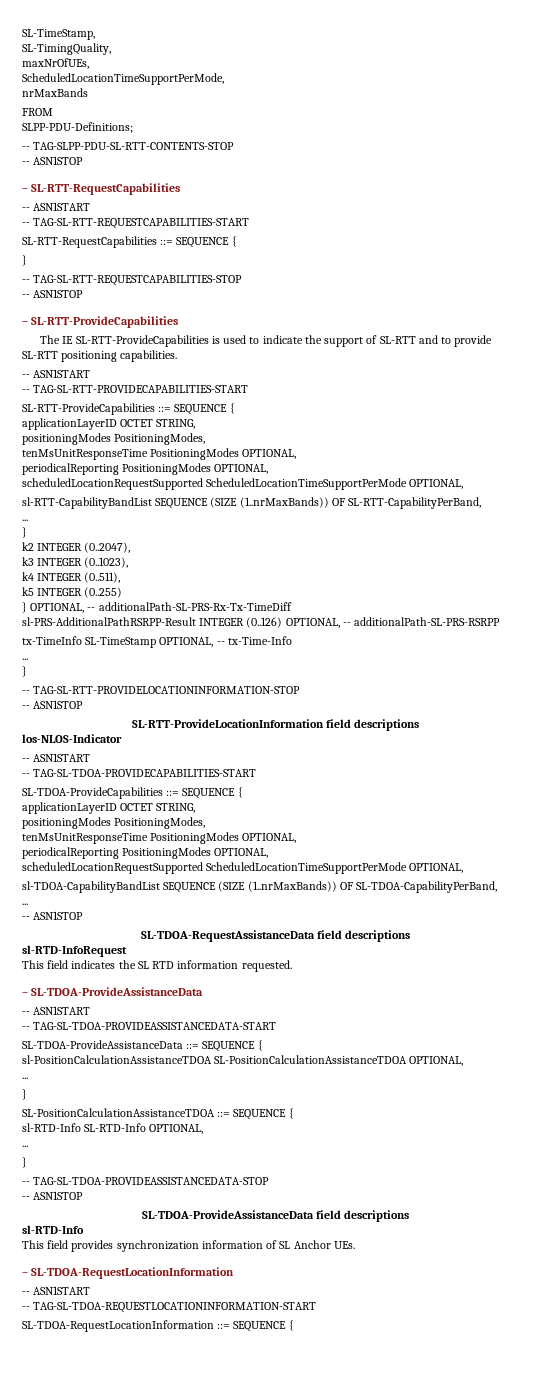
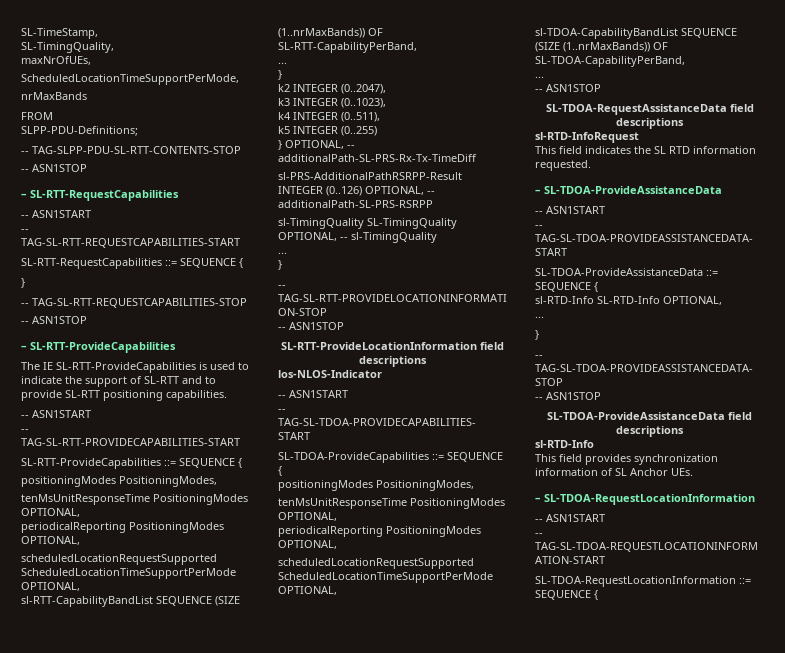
[22,418,196,430] // applicationLayerID OCTET STRING, -> (242, 463) none
[22,636,292,648] tx-TimeInfo SL-TimeStamp OPTIONAL, -- tx-Time-Info -> [278,218,457,229] [278,232,437,243] sl-TimingQuality SL-TimingQuality OPTIONAL, -- sl-TimingQuality
[22,802,196,814] // applicationLayerID OCTET STRING, -> (282, 471) none
[22,1055,464,1066] [22,1077,28,1079] [22,1089,27,1100] [22,1108,294,1120] // sl-PositionCalculationAssistanceTDOA SL-PositionCalculationAssistanceTDOA OPTIONAL, // ... // } // SL-PositionCalculationAssistanceTDOA ::= SEQUENCE { -> (598, 287) none

